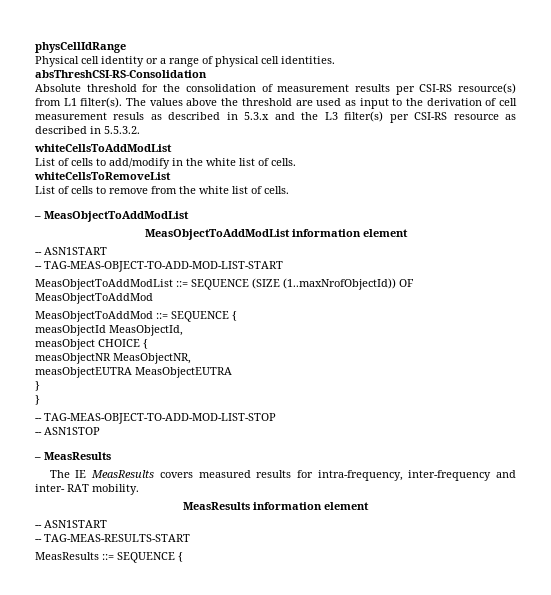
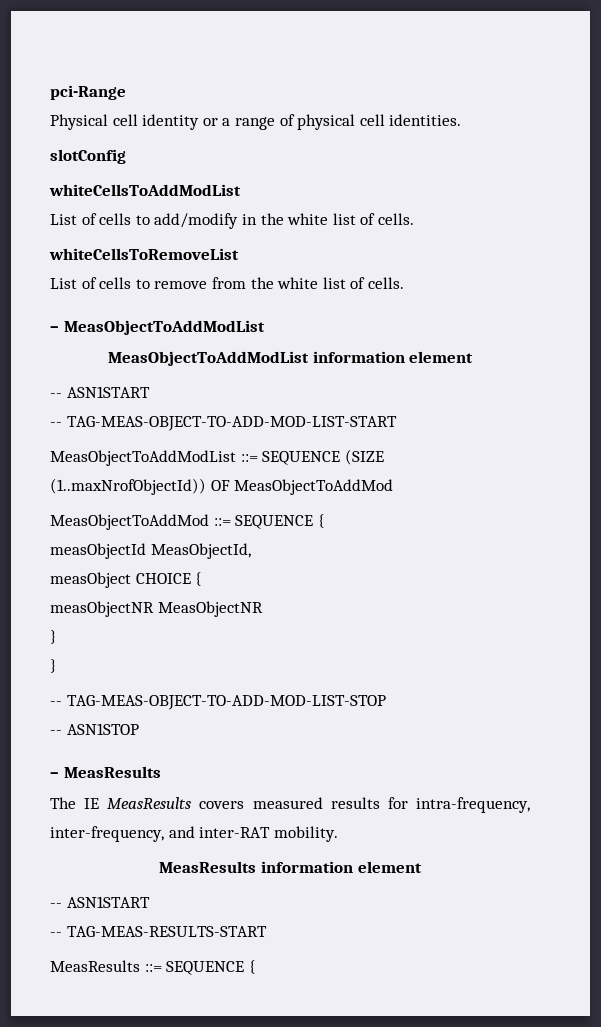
[35,42,126,53] physCellIdRange -> [50,85,126,100] pci-Range
[35,70,207,78] [35,83,516,95] [35,97,517,109] [35,111,516,123] [35,126,140,134] absThreshCSI-RS-Consolidation // Absolute threshold for the consolidation of measurement results per CSI-RS resource(s) from L1 filter(s). The values above the threshold are used as input to the derivation of cell measurement resuls as described in 5.3.x and the L3 filter(s) per CSI-RS resource as described in 5.5.3.2. -> [50,149,126,164] slotConfig
[113,353,191,364] [35,367,232,378] MeasObjectNR, // measObjectEUTRA MeasObjectEUTRA -> [157,601,263,617] MeasObjectNR
[408,470,516,481] [35,484,89,492] inter-frequency and inter- RAT -> [50,826,271,842] inter-frequency, and inter-RAT

